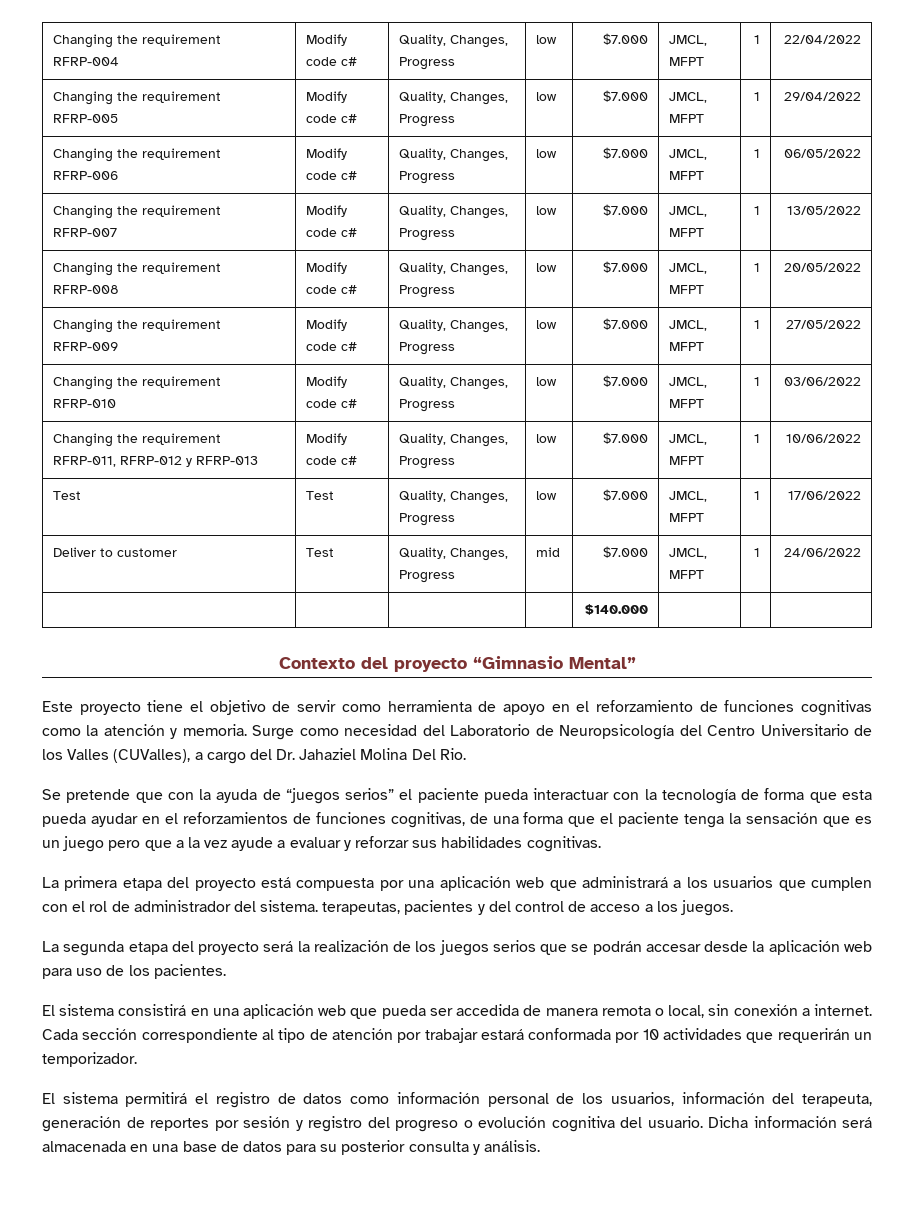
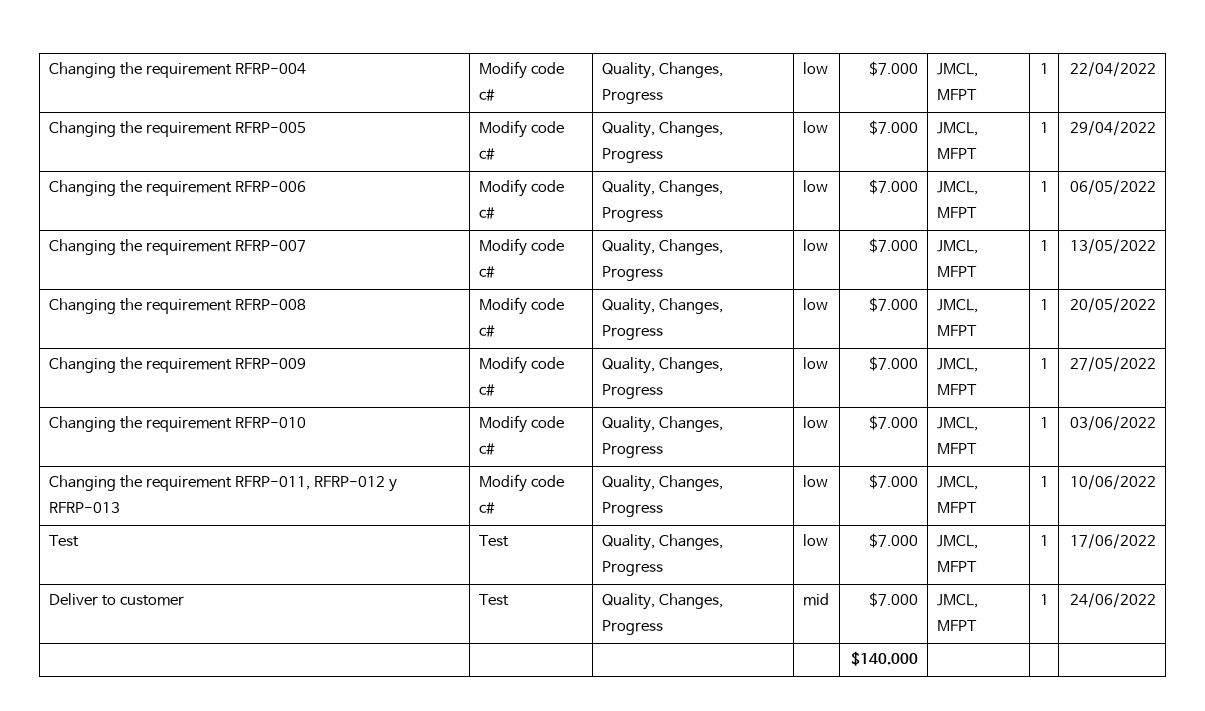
[278,656,636,672] [42,700,872,716] [42,724,873,740] [42,748,466,764] [42,788,873,804] [42,812,873,828] [42,836,601,852] [42,876,872,891] [42,900,733,916] [42,940,873,956] [42,964,226,979] [42,1004,873,1019] [42,1028,872,1043] [42,1052,137,1067] [42,1092,872,1108] [42,1116,872,1132] [42,1140,541,1155] // Contexto del proyecto “Gimnasio Mental” // Este proyecto tiene el objetivo de servir como herramienta de apoyo en el reforzamiento de funciones cognitivas como la atención y memoria. Surge como necesidad del Laboratorio de Neuropsicología del Centro Universitario de los Valles (CUValles), a cargo del Dr. Jahaziel Molina Del Rio. // Se pretende que con la ayuda de “juegos serios” el paciente pueda interactuar con la tecnología de forma que esta pueda ayudar en el reforzamientos de funciones cognitivas, de una forma que el paciente tenga la sensación que es un juego pero que a la vez ayude a evaluar y reforzar sus habilidades cognitivas. // La primera etapa del proyecto está compuesta por una aplicación web que administrará a los usuarios que cumplen con el rol de administrador del sistema. terapeutas, pacientes y del control de acceso a los juegos. // La segunda etapa del proyecto será la realización de los juegos serios que se podrán accesar desde la aplicación web para uso de los pacientes. // El sistema consistirá en una aplicación web que pueda ser accedida de manera remota o local, sin conexión a internet. Cada sección correspondiente al tipo de atención por trabajar estará conformada por 10 actividades que requerirán un temporizador. // El sistema permitirá el registro de datos como información personal de los usuarios, información del terapeuta, generación de reportes por sesión y registro del progreso o evolución cognitiva del usuario. Dicha información será almacenada en una base de datos para su posterior consulta y análisis. -> (919, 658) none

